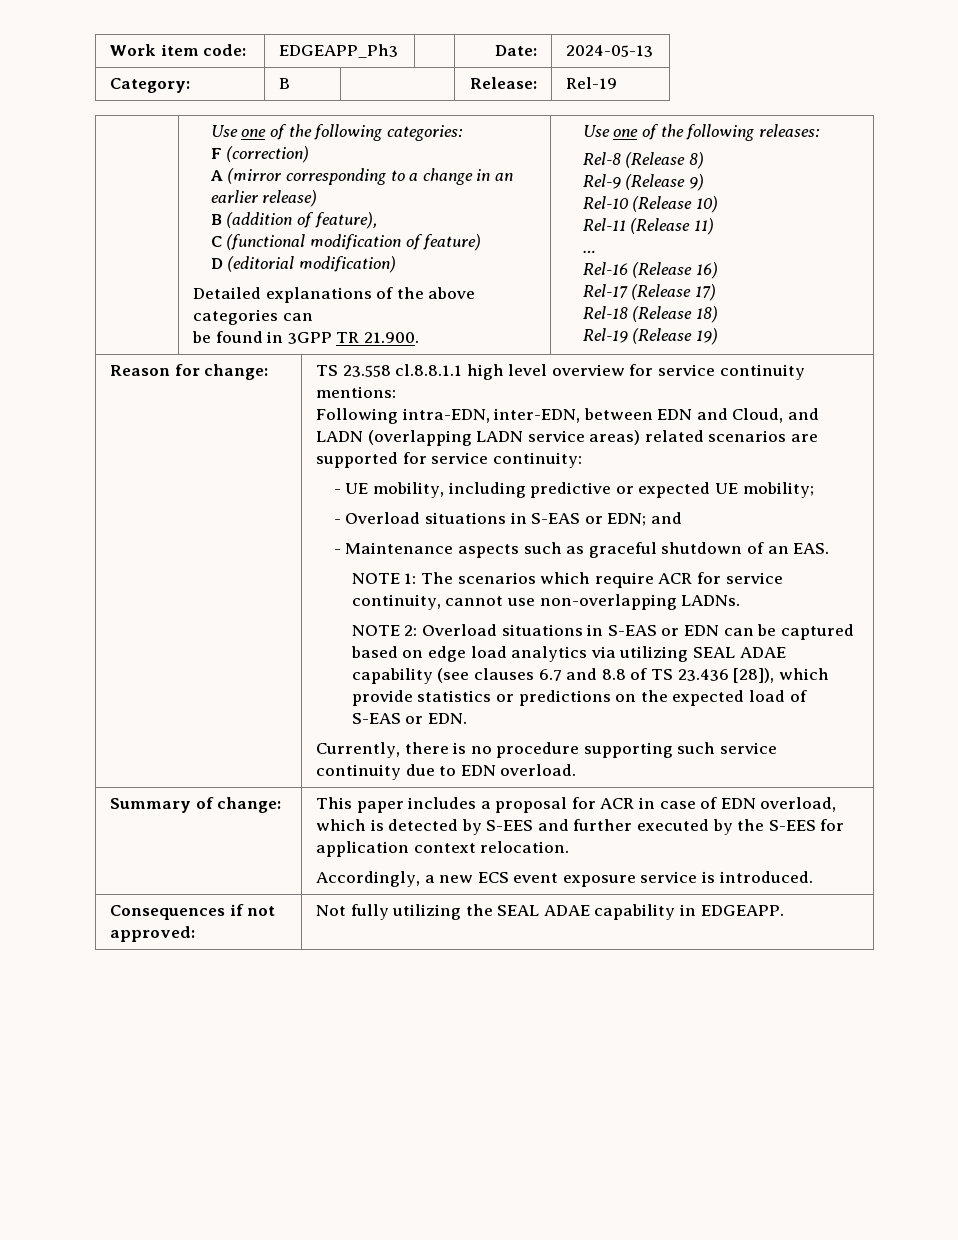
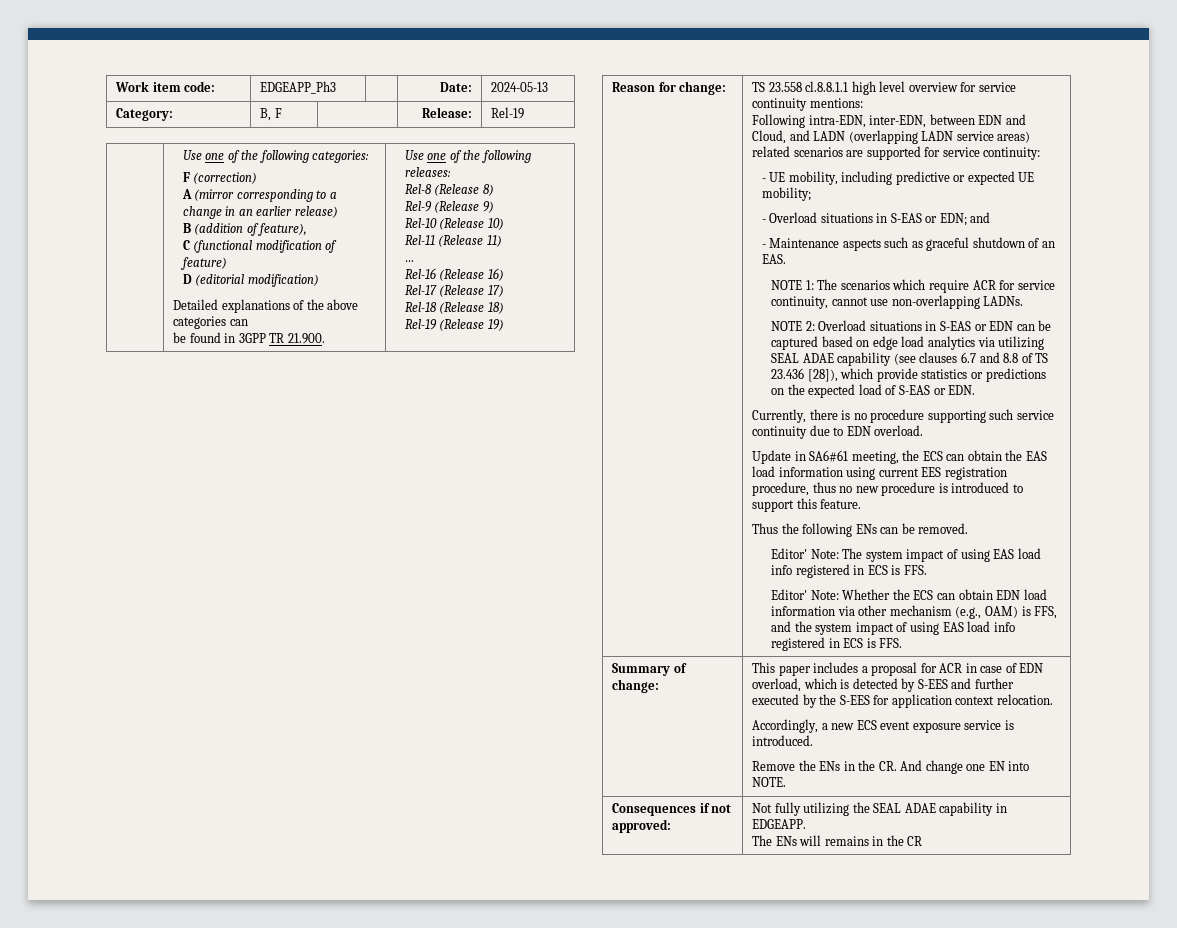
[278,78,290,89] B -> [260,108,282,121] B, F
(577, 770) none -> [752,450,1047,464] [752,466,1007,480] [752,482,1023,496] [752,498,862,512] [752,523,969,537] [771,548,1041,562] [771,564,927,578] [771,589,1047,600] [771,605,1058,619] [771,621,1015,635] [771,637,903,651] // Update in SA6#61 meeting, the ECS can obtain the EAS load information using current EES registration procedure, thus no new procedure is introduced to support this feature. // Thus the following ENs can be removed. // Editor' Note: The system impact of using EAS load info registered in ECS is FFS. // Editor' Note: Whether the ECS can obtain EDN load information via other mechanism (e.g., OAM) is FFS, and the system impact of using EAS load info registered in ECS is FFS.
(813, 877) none -> [752,760,1030,774] [752,777,787,787] // Remove the ENs in the CR. And change one EN into NOTE.
(784, 910) none -> [752,835,923,846] // The ENs will remains in the CR

